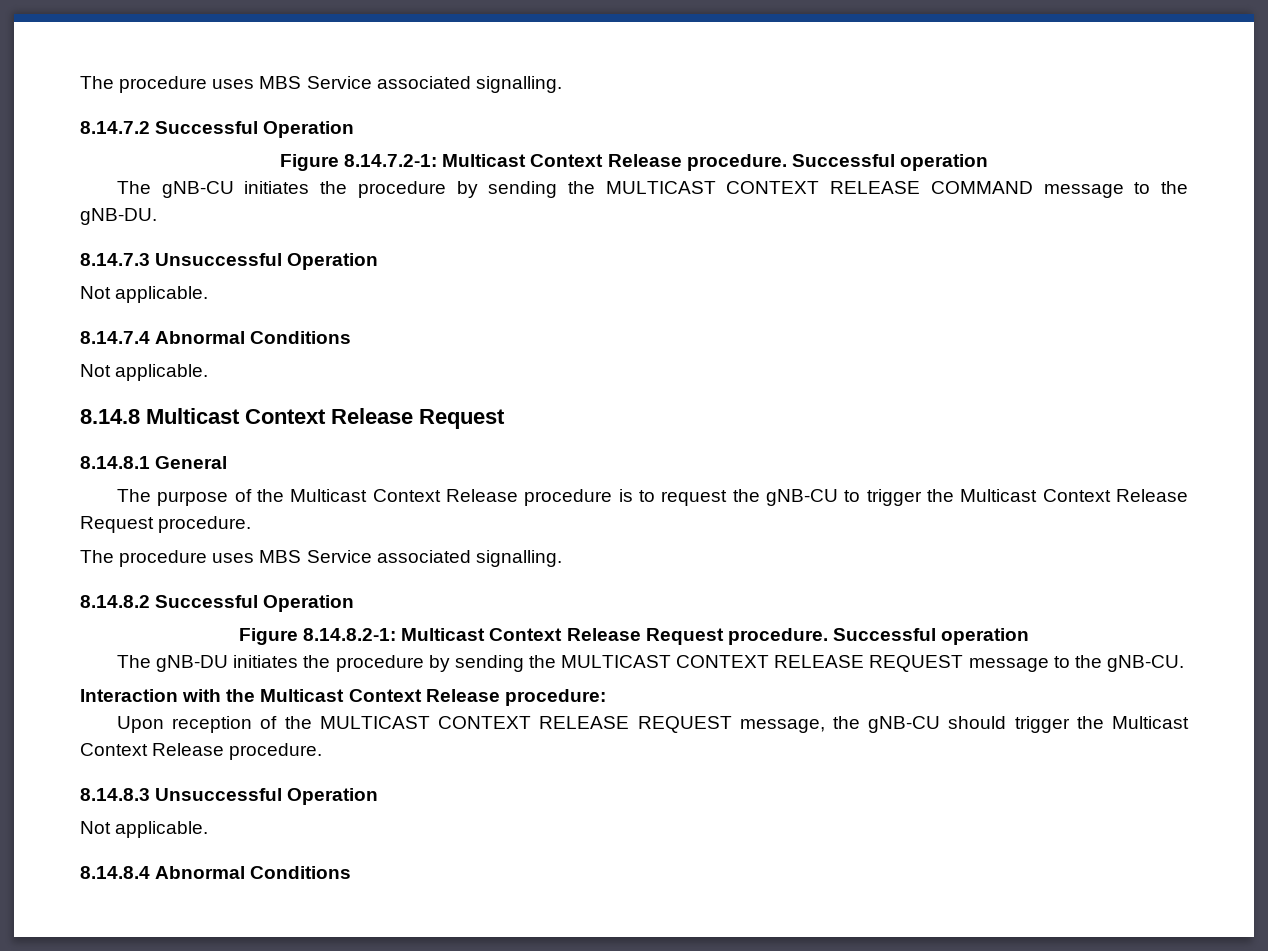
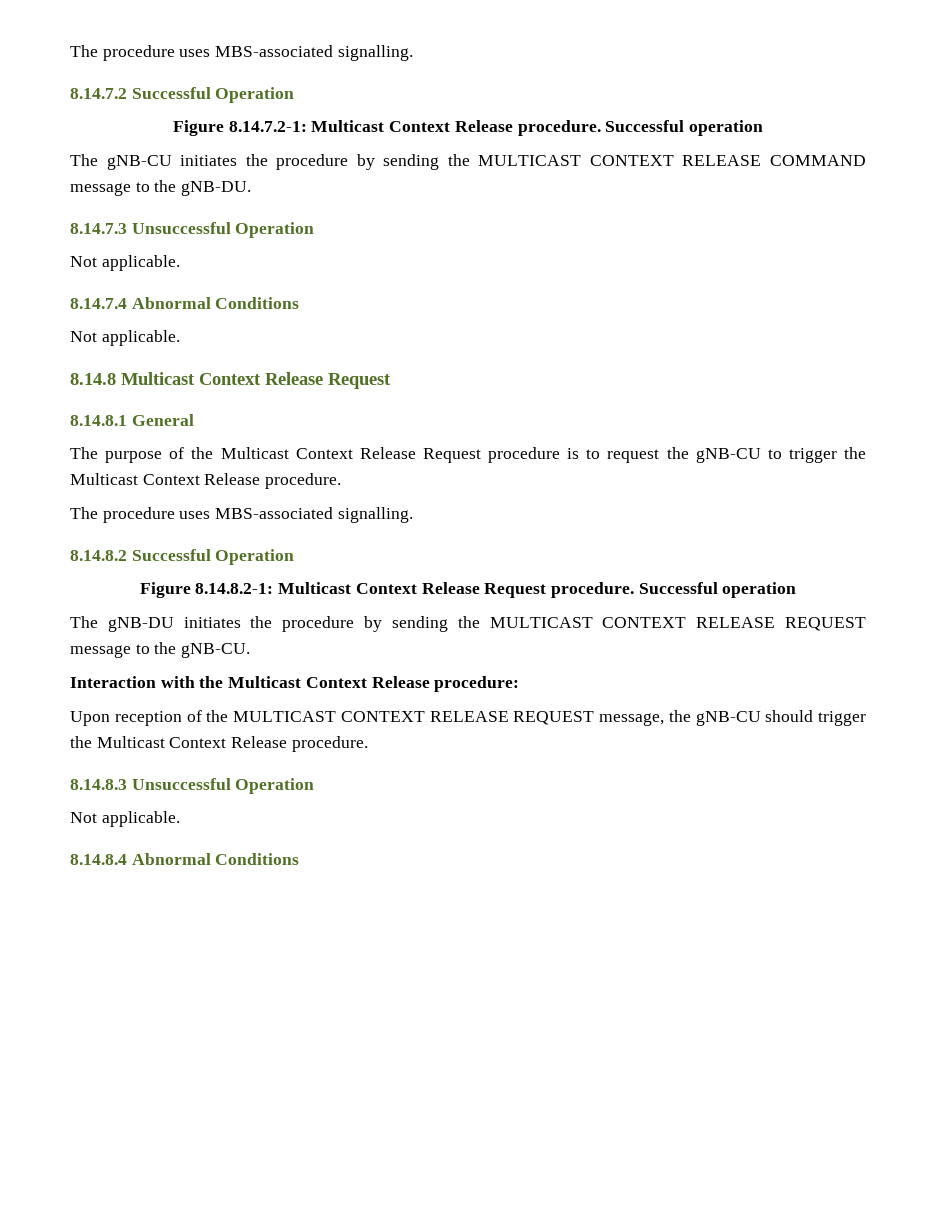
[80,76,471,93] The procedure uses MBS Service associated -> [70,45,334,61] The procedure uses MBS-associated
(519, 495) none -> [422,448,481,463] Request
[80,516,154,533] Request -> (261, 479) none
[259,550,471,563] MBS Service associated -> [215,507,334,519] MBS-associated

